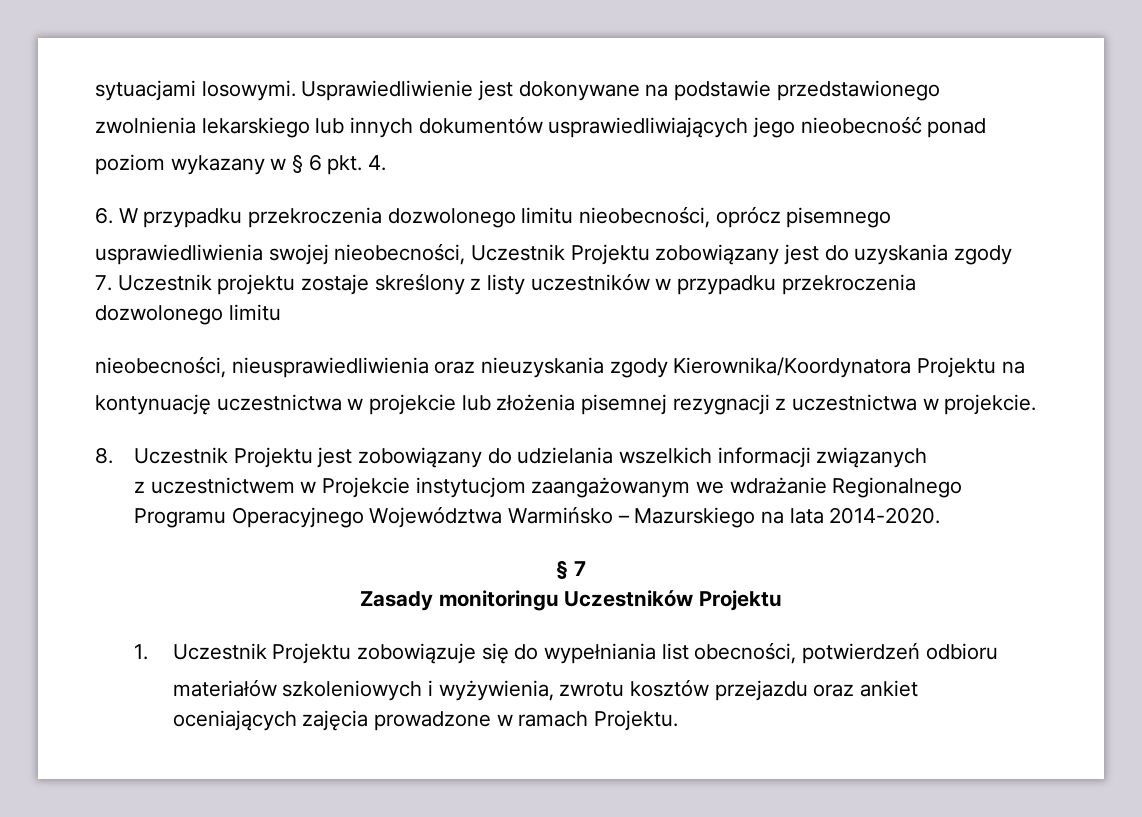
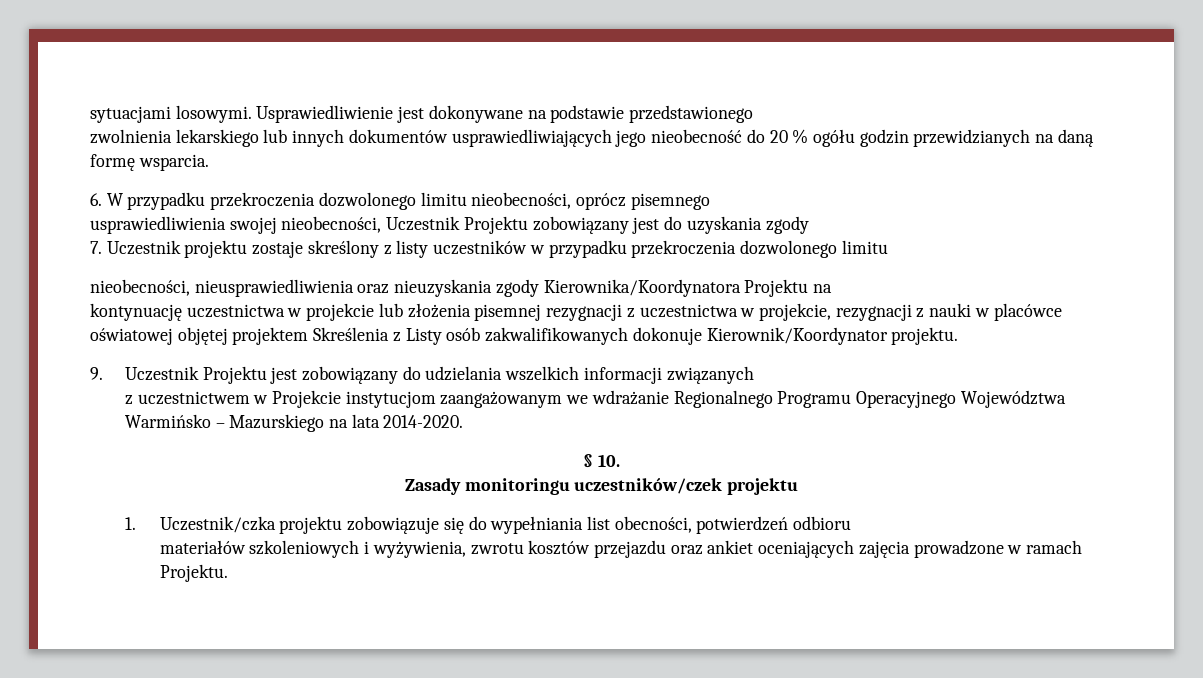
[927,118,987,138] [95,154,387,175] ponad // poziom wykazany w § 6 pkt. 4. -> [746,129,1094,147] [90,154,209,171] do 20 % ogółu godzin przewidzianych na daną formę wsparcia.
[944,394,1037,415] [95,447,113,464] projekcie. // 8. -> [758,303,1062,321] [90,327,959,345] [90,367,103,380] projekcie, rezygnacji z nauki w placówce oświatowej objętej projektem Skreślenia z Listy osób zakwalifikowanych dokonuje Kierownik/Koordynator projektu. // 9.
[573,561,586,576] 7 -> [597,454,620,467] 10.
[564,590,783,611] Uczestników Projektu -> [574,478,799,495] uczestników/czek projektu
[172,643,352,664] Uczestnik Projektu -> [159,516,343,534] Uczestnik/czka projektu

